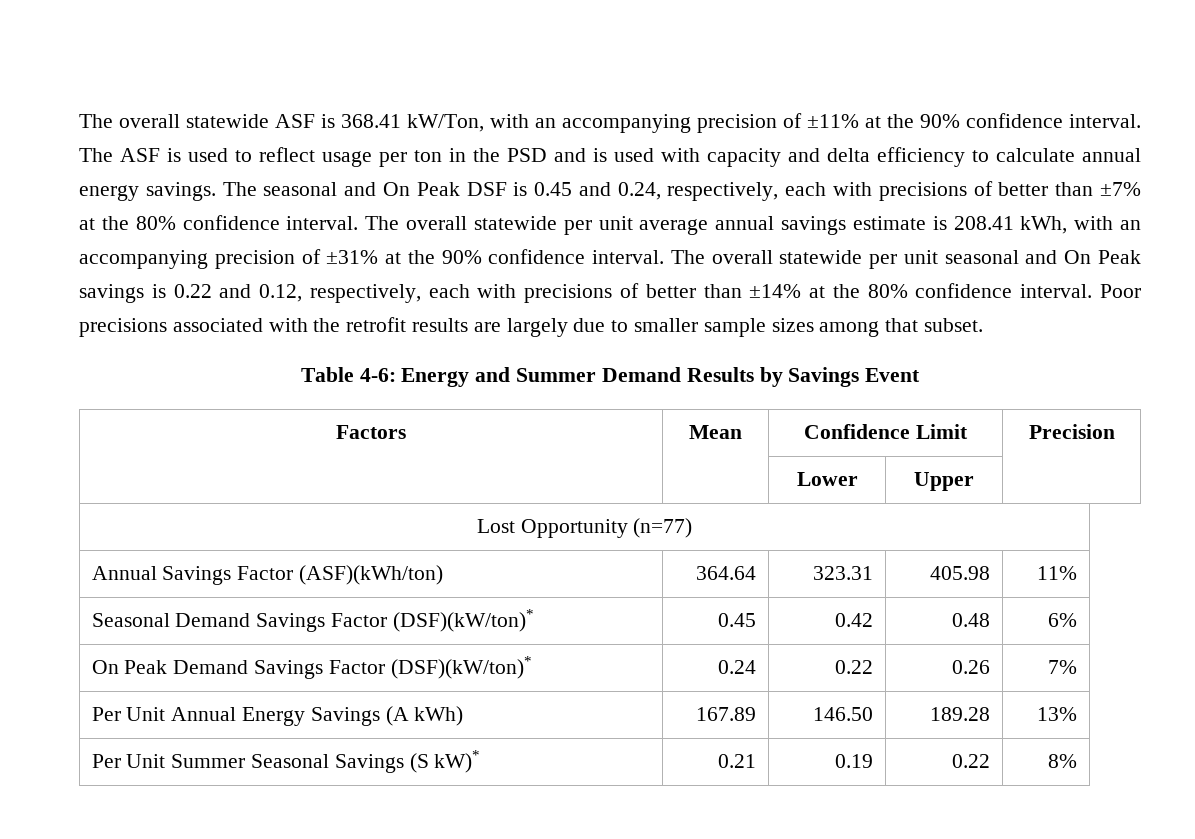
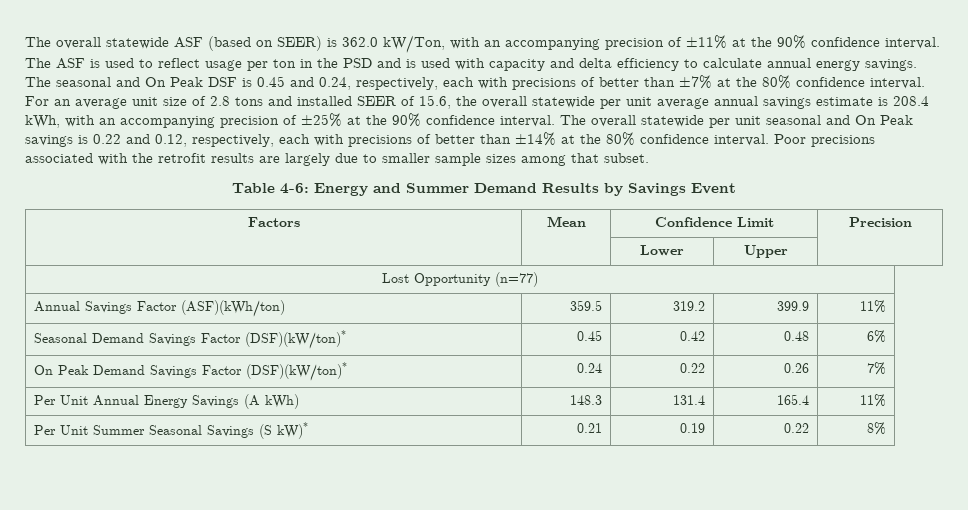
[321,114,401,128] is 368.41 -> [208,36,378,51] (based on SEER) is 362.0
[365,216,400,230] The -> [25,95,477,109] For an average unit size of 2.8 tons and installed SEER of 15.6, the
[953,216,1014,230] 208.41 -> [893,96,929,106] 208.4
[326,250,379,264] ±31% -> [301,113,342,127] ±25%
[696,566,757,580] [813,566,874,580] [930,566,991,580] 364.64 | 323.31 | 405.98 -> [569,300,602,311] [672,301,705,311] [776,301,809,311] 359.5 | 319.2 | 399.9
[696,707,757,721] [813,707,874,721] [930,707,991,721] [1037,707,1078,721] 167.89 | 146.50 | 189.28 | 13% -> [569,395,602,405] [672,395,705,405] [776,394,809,405] [859,394,886,407] 148.3 | 131.4 | 165.4 | 11%

